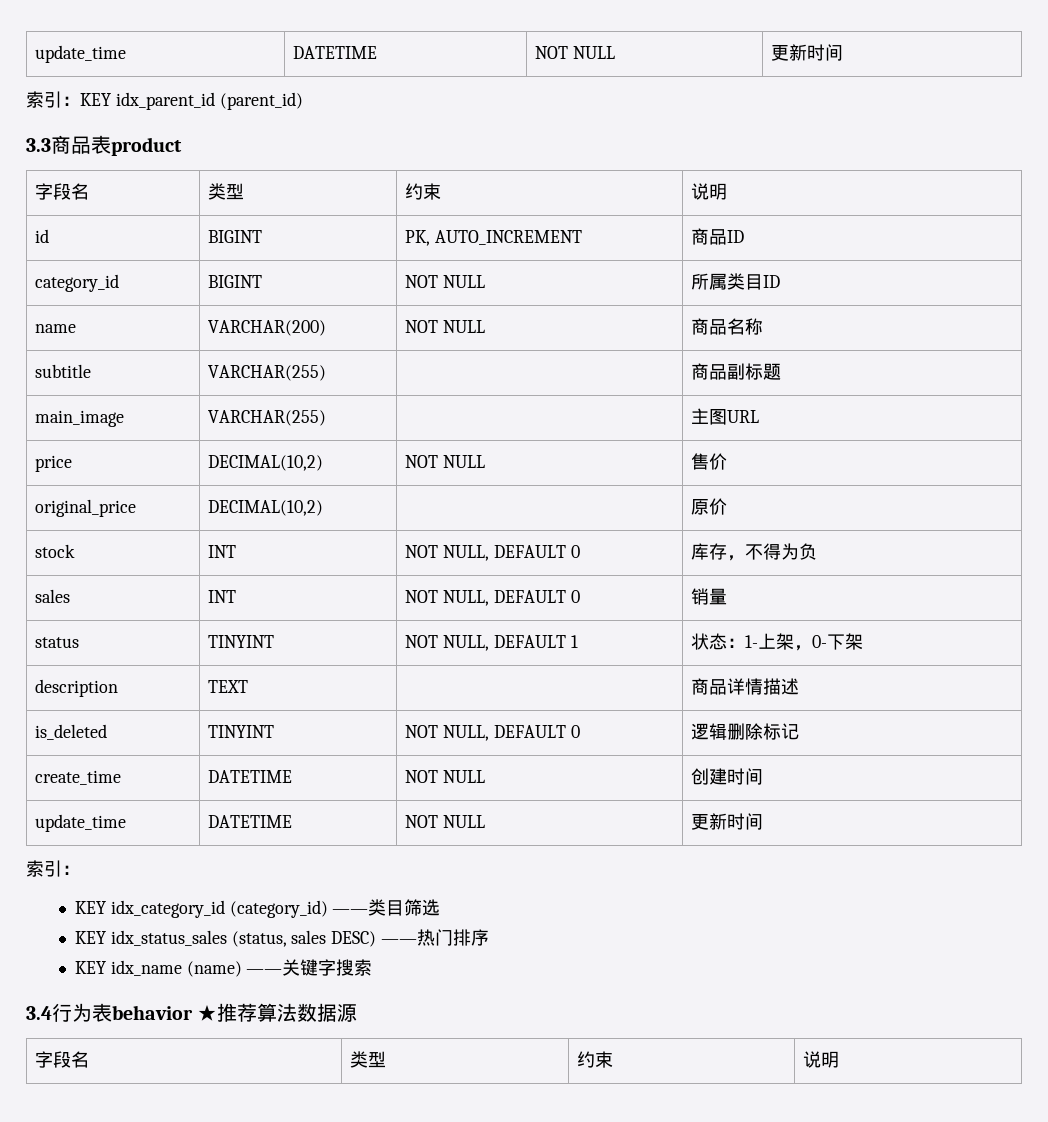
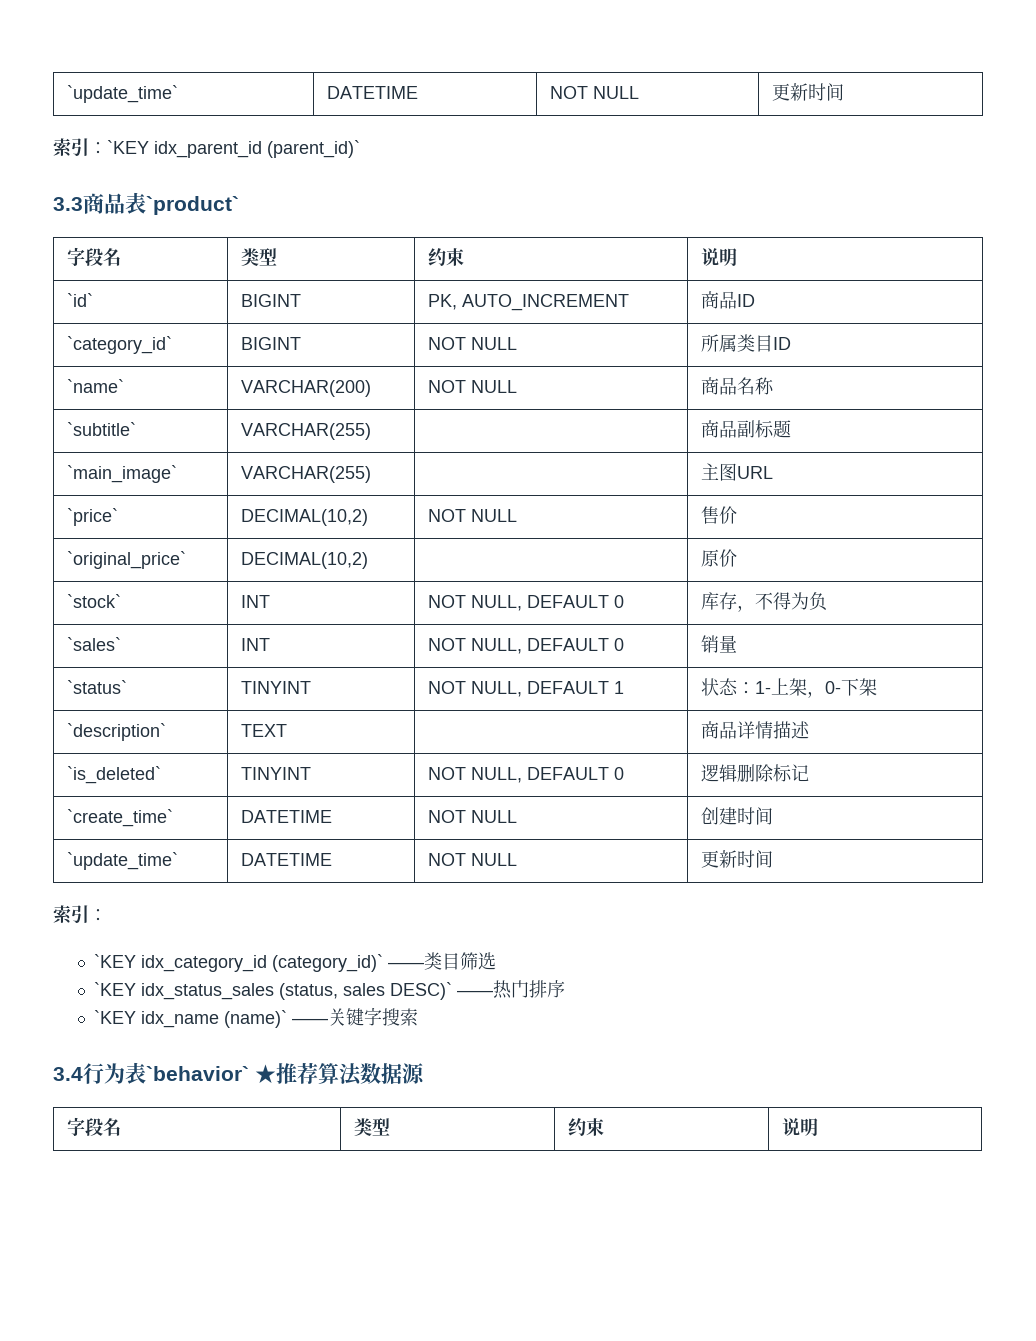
[35,45,127,63] [293,46,378,59] [535,46,616,59] [771,44,844,61] [26,91,303,110] update_time | DATETIME | NOT NULL | 更新时间 // 索引：KEY idx_parent_id (parent_id) -> [66,85,178,103] [326,86,418,99] [549,86,639,99] [771,83,844,101] [52,138,360,158] `update_time` | DATETIME | NOT NULL | 更新时间 // 索引：`KEY idx_parent_id (parent_id)`
[111,137,182,156] product -> [146,196,239,215] `product`
[35,229,50,243] id -> [66,293,93,307] `id`
[35,274,120,292] category_id -> [66,336,172,354] `category_id`
[35,324,77,333] name -> [66,379,124,393] `name`
[35,364,92,378] subtitle -> [66,422,136,436] `subtitle`
[35,410,125,427] main_image -> [66,465,177,483] `main_image`
[35,455,73,472] price -> [66,508,118,526] `price`
[35,499,137,517] original_price -> [66,551,186,569] `original_price`
[35,544,76,558] stock -> [66,594,121,608] `stock`
[35,589,71,603] sales -> [66,637,121,651] `sales`
[35,637,80,648] status -> [66,680,127,694] `status`
[35,679,119,697] description -> [66,723,166,741] `description`
[35,724,108,740] is_deleted -> [66,766,161,784] `is_deleted`
[35,770,122,785] create_time -> [66,809,173,827] `create_time`
[35,814,127,832] update_time -> [66,852,178,870] `update_time`
[74,900,328,918] KEY idx_category_id (category_id) -> [94,954,384,972] `KEY idx_category_id (category_id)`
[74,931,106,944] KEY -> [94,982,137,996] `KEY
[331,931,377,947] DESC) -> [390,982,453,1000] DESC)`
[74,960,242,977] KEY idx_name (name) -> [94,1010,288,1028] `KEY idx_name (name)`
[112,1005,193,1020] behavior -> [146,1066,249,1081] `behavior`

